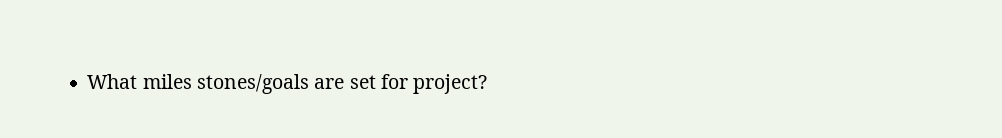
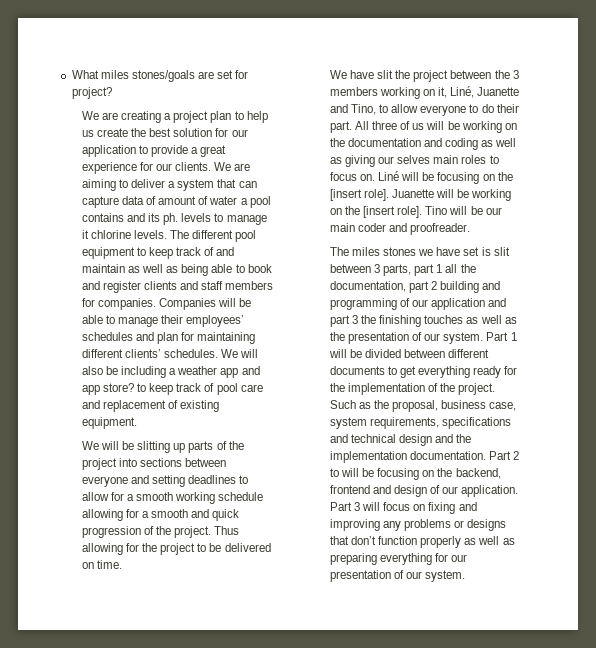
(488, 84) none -> [81,111,268,123] [81,128,248,137] [81,145,227,157] [81,162,251,174] [81,179,257,191] [81,196,271,208] [81,213,267,225] [81,230,257,242] [81,247,235,259] [81,264,272,276] [81,281,274,293] [81,298,252,310] [81,315,245,327] [81,332,256,344] [81,349,259,358] [81,366,260,378] [81,383,263,395] [81,400,220,412] [81,417,137,429] [81,441,244,453] [81,458,227,470] [81,475,249,487] [81,492,264,504] [81,509,240,521] [81,526,240,538] [81,543,271,555] [81,560,123,569] [329,70,519,82] [329,86,520,99] [329,104,519,116] [329,121,517,133] [329,138,517,150] [329,155,499,167] [329,171,513,184] [329,189,512,201] [329,206,502,218] [329,223,471,235] [329,247,510,256] [329,264,476,276] [329,281,501,293] [329,298,507,310] [329,315,517,327] [329,332,517,344] [328,349,490,358] [329,366,518,378] [329,383,496,395] [329,400,517,412] [329,417,512,429] [329,434,472,446] [329,451,520,463] [329,468,501,480] [329,485,519,497] [329,502,477,514] [329,519,507,531] [329,536,515,548] [329,553,468,565] [329,570,466,582] // We are creating a project plan to help us create the best solution for our application to provide a great experience for our clients. We are aiming to deliver a system that can capture data of amount of water a pool contains and its ph. levels to manage it chlorine levels. The different pool equipment to keep track of and maintain as well as being able to book and register clients and staff members for companies. Companies will be able to manage their employees’ schedules and plan for maintaining different clients’ schedules. We will also be including a weather app and app store? to keep track of pool care and replacement of existing equipment. // We will be slitting up parts of the project into sections between everyone and setting deadlines to allow for a smooth working schedule allowing for a smooth and quick progression of the project. Thus allowing for the project to be delivered on time. // We have slit the project between the 3 members working on it, Liné, Juanette and Tino, to allow everyone to do their part. All three of us will be working on the documentation and coding as well as giving our selves main roles to focus on. Liné will be focusing on the [insert role]. Juanette will be working on the [insert role]. Tino will be our main coder and proofreader. // The miles stones we have set is slit between 3 parts, part 1 all the documentation, part 2 building and programming of our application and part 3 the finishing touches as well as the presentation of our system. Part 1 will be divided between different documents to get everything ready for the implementation of the project. Such as the proposal, business case, system requirements, specifications and technical design and the implementation documentation. Part 2 to will be focusing on the backend, frontend and design of our application. Part 3 will focus on fixing and improving any problems or designs that don’t function properly as well as preparing everything for our presentation of our system.

